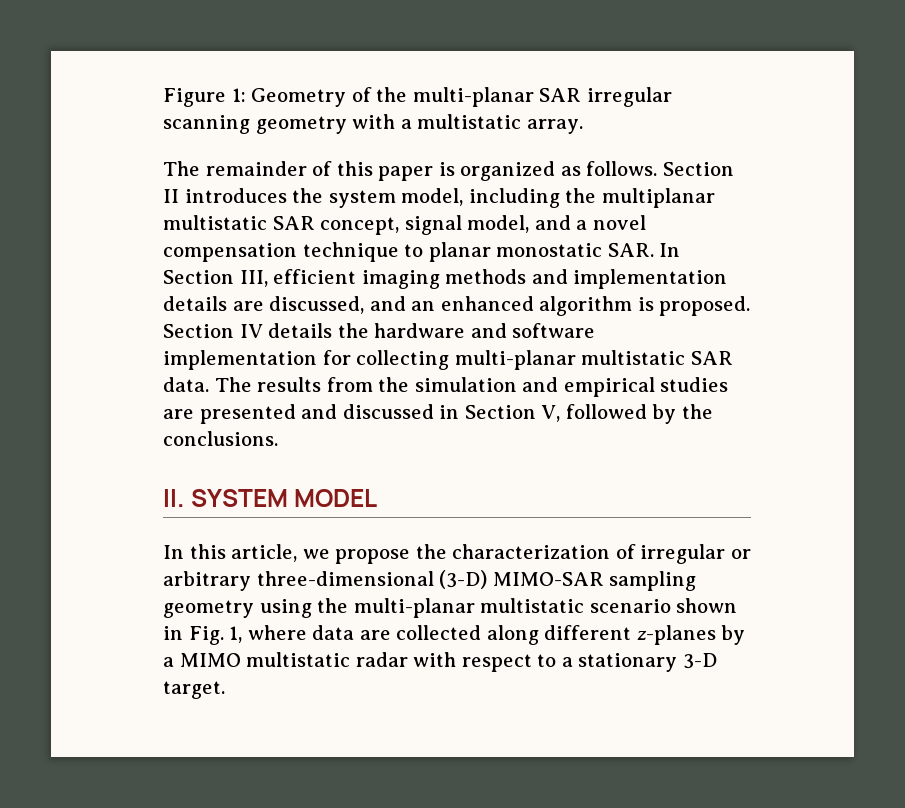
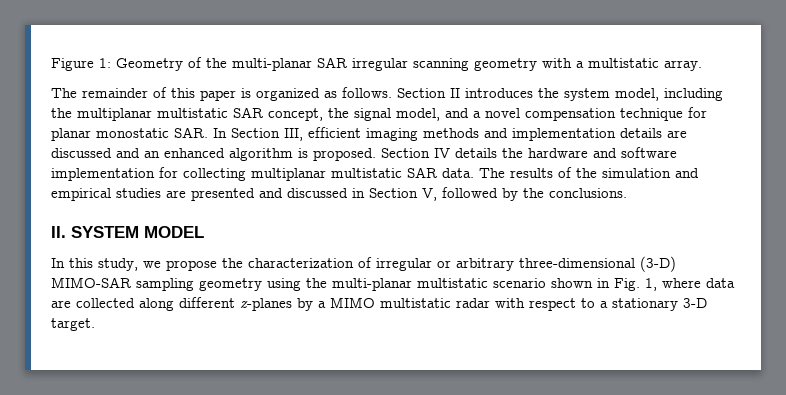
(400, 226) none -> [328,108,349,118] the
[404,244,424,257] to -> [688,107,707,118] for
[269,296,365,314] discussed, -> [51,148,112,158] discussed
[454,350,576,370] multi-planar -> [251,168,326,181] multiplanar
[326,377,373,392] from -> [558,167,572,178] of
[231,544,298,562] article, -> [98,258,138,271] study,

